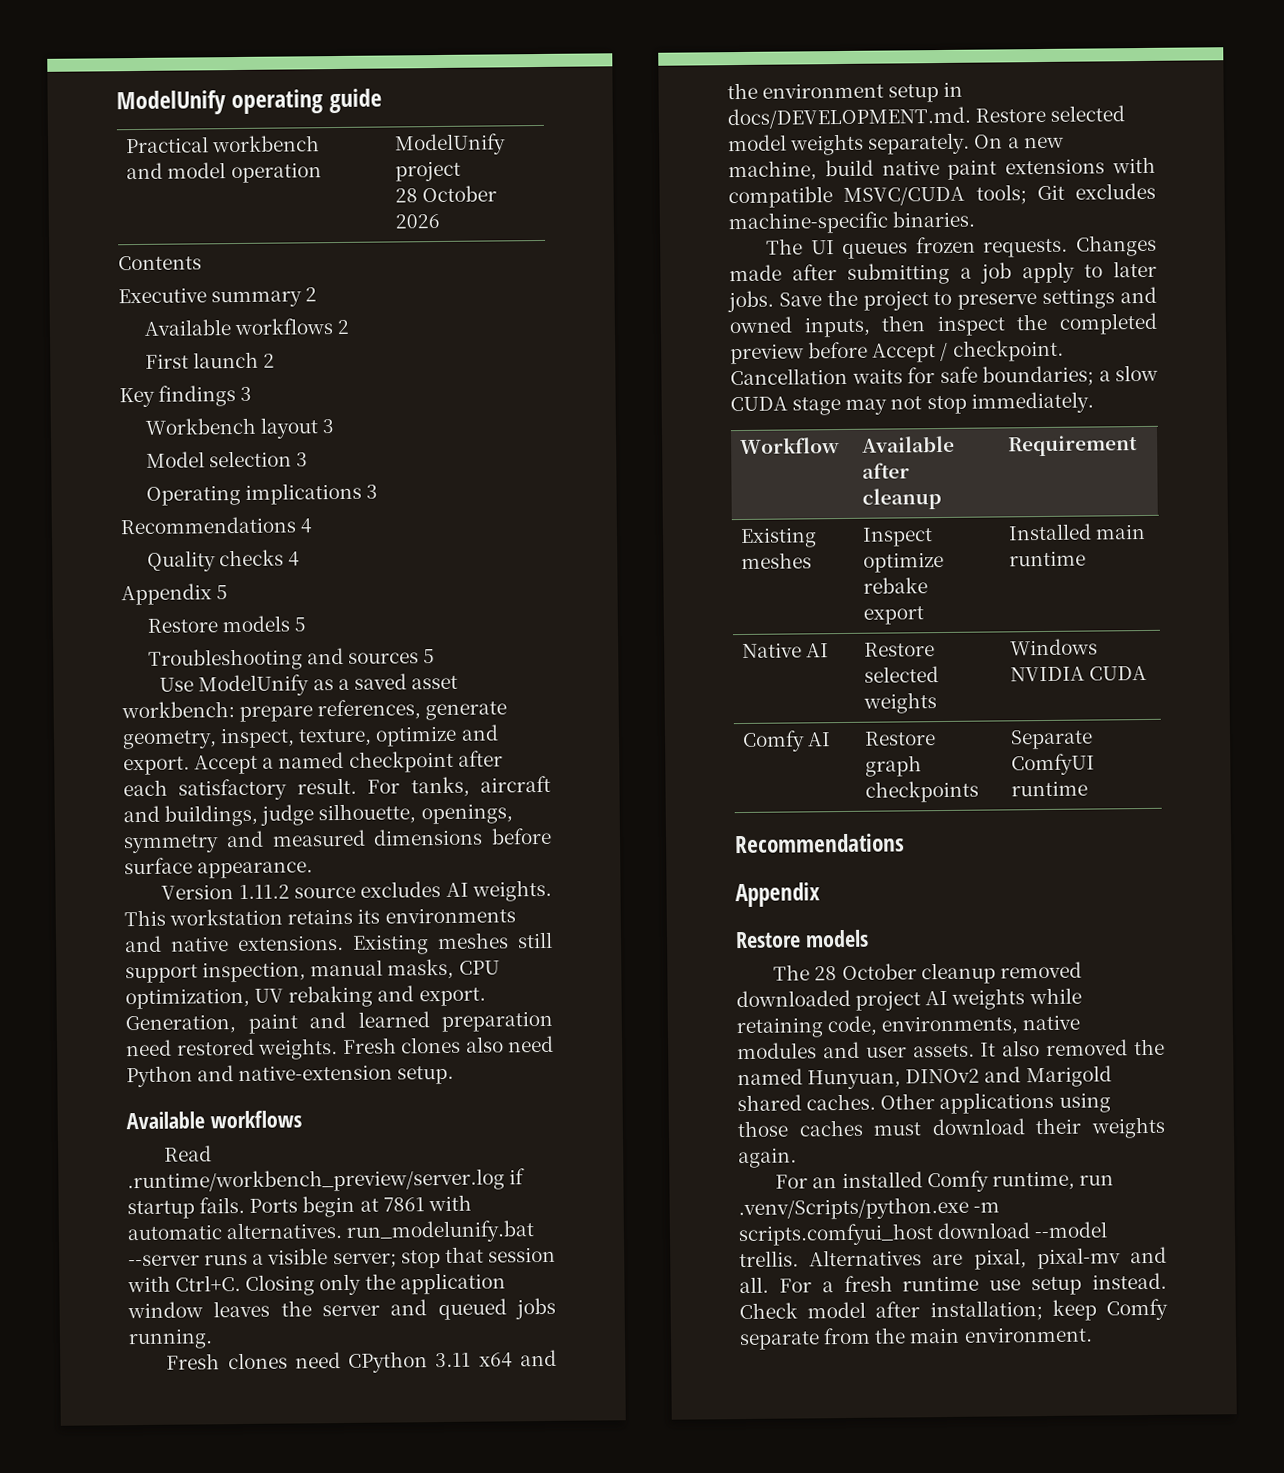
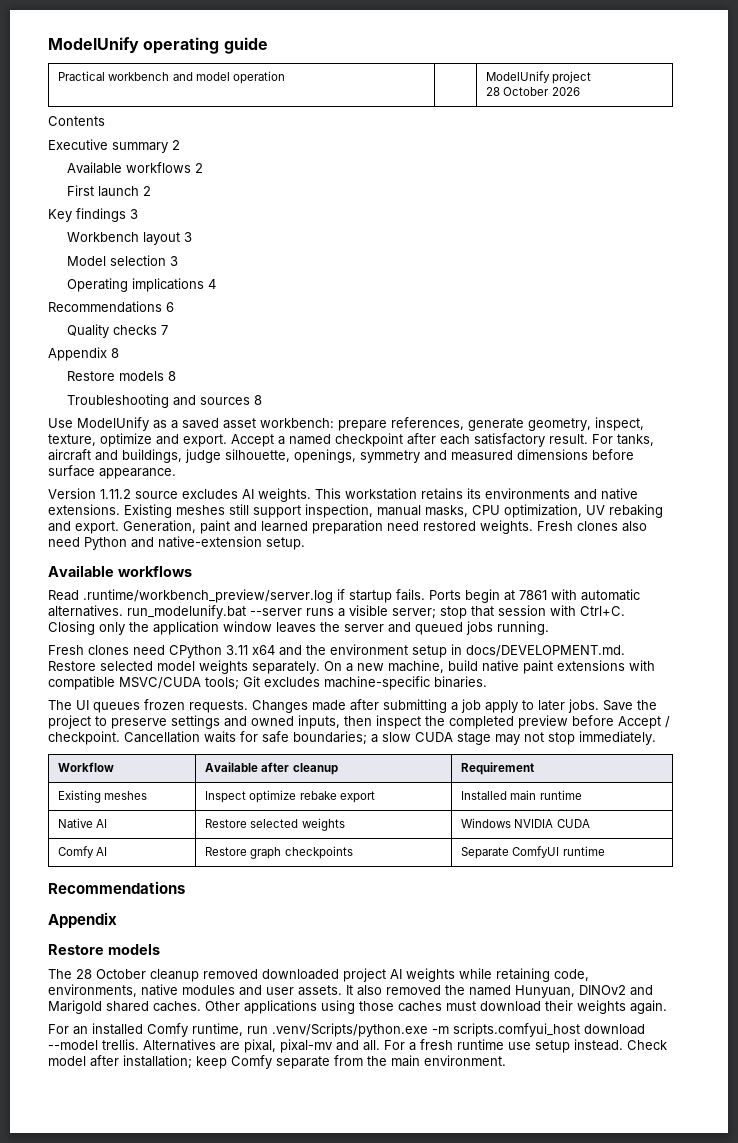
[366,484,379,499] [120,516,313,535] 3 // Recommendations 4 -> [208,279,217,289] [48,301,174,313] 4 // Recommendations 6
[288,551,301,567] [121,583,229,606] [146,615,307,633] 4 // Appendix 5 // Restore models 5 -> [161,325,169,335] [48,347,119,361] [67,371,177,381] 7 // Appendix 8 // Restore models 8
[423,649,436,664] 5 -> [254,395,263,405] 8

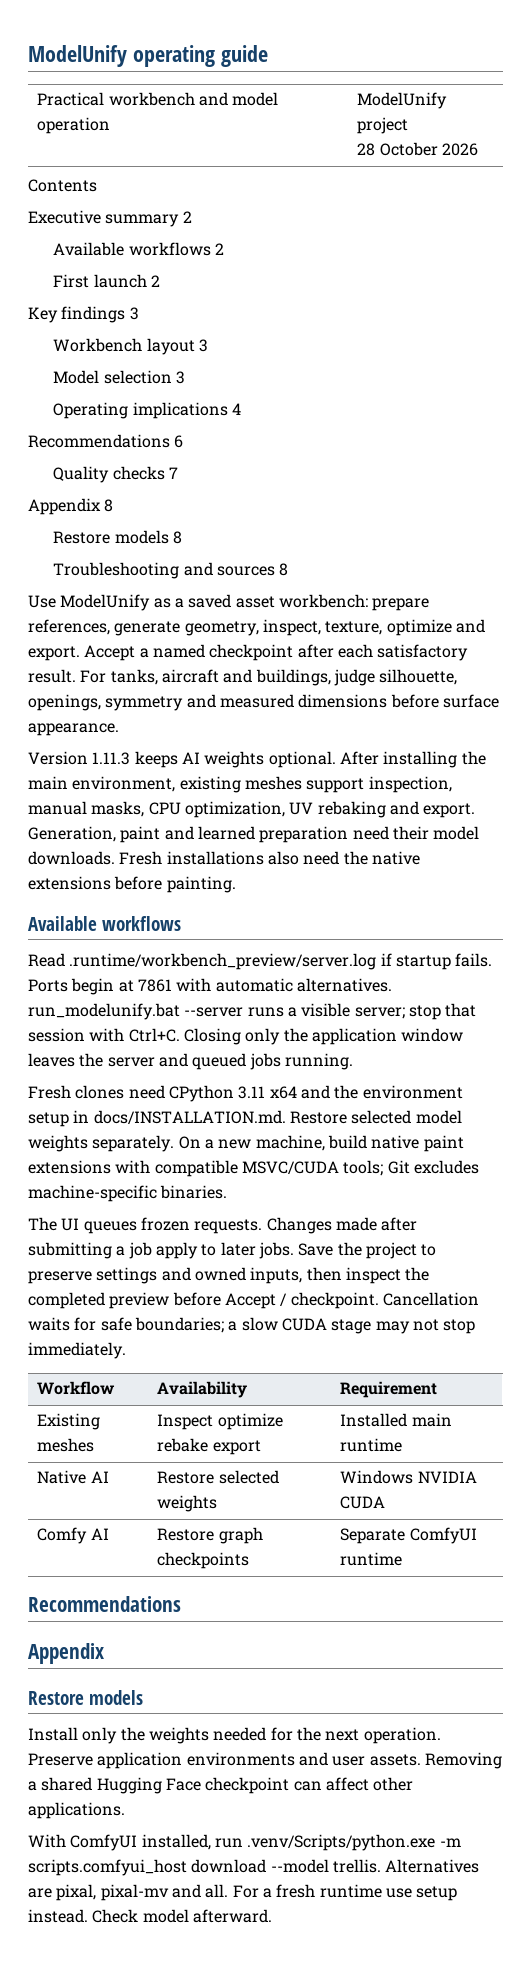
[100,488,638,502] [48,504,249,518] 1.11.2 source excludes AI weights. This workstation retains its environments and native extensions. Existing meshes still -> [92,751,486,768] [28,776,302,793] 1.11.3 keeps AI weights optional. After installing the main environment, existing meshes
[423,520,647,534] [48,536,305,550] restored weights. Fresh clones also need Python and native-extension setup. -> [392,826,480,840] [28,851,420,865] [28,876,236,893] their model downloads. Fresh installations also need the native extensions before painting.
[466,645,625,657] docs/DEVELOPMENT.md. -> [93,1110,286,1124] docs/INSTALLATION.md.
[205,762,338,775] Available after cleanup -> [157,1381,248,1398] Availability
[48,968,589,982] [48,984,653,998] [48,1000,667,1014] [48,1023,243,1037] The 28 October cleanup removed downloaded project AI weights while retaining code, environments, native modules and user assets. It also removed the named Hunyuan, DINOv2 and Marigold shared caches. Other applications using those caches must download their weights again. // For an installed Comfy runtime, -> [28,1727,441,1744] [28,1752,502,1769] [28,1777,414,1794] [28,1802,125,1819] [28,1834,211,1851] Install only the weights needed for the next operation. Preserve application environments and user assets. Removing a shared Hugging Face checkpoint can affect other applications. // With ComfyUI installed,
[90,1055,506,1069] after installation; keep Comfy separate from the main environment. -> [192,1909,272,1923] afterward.

